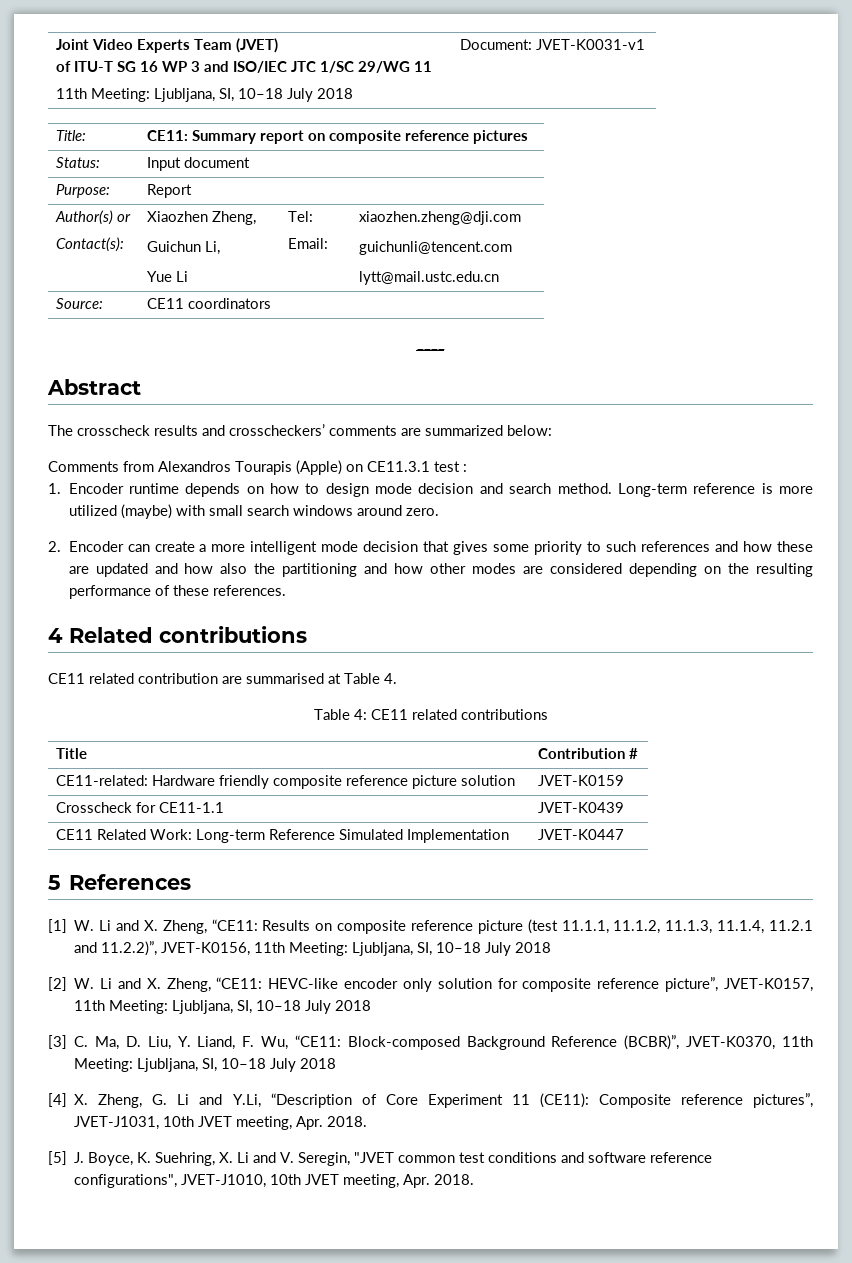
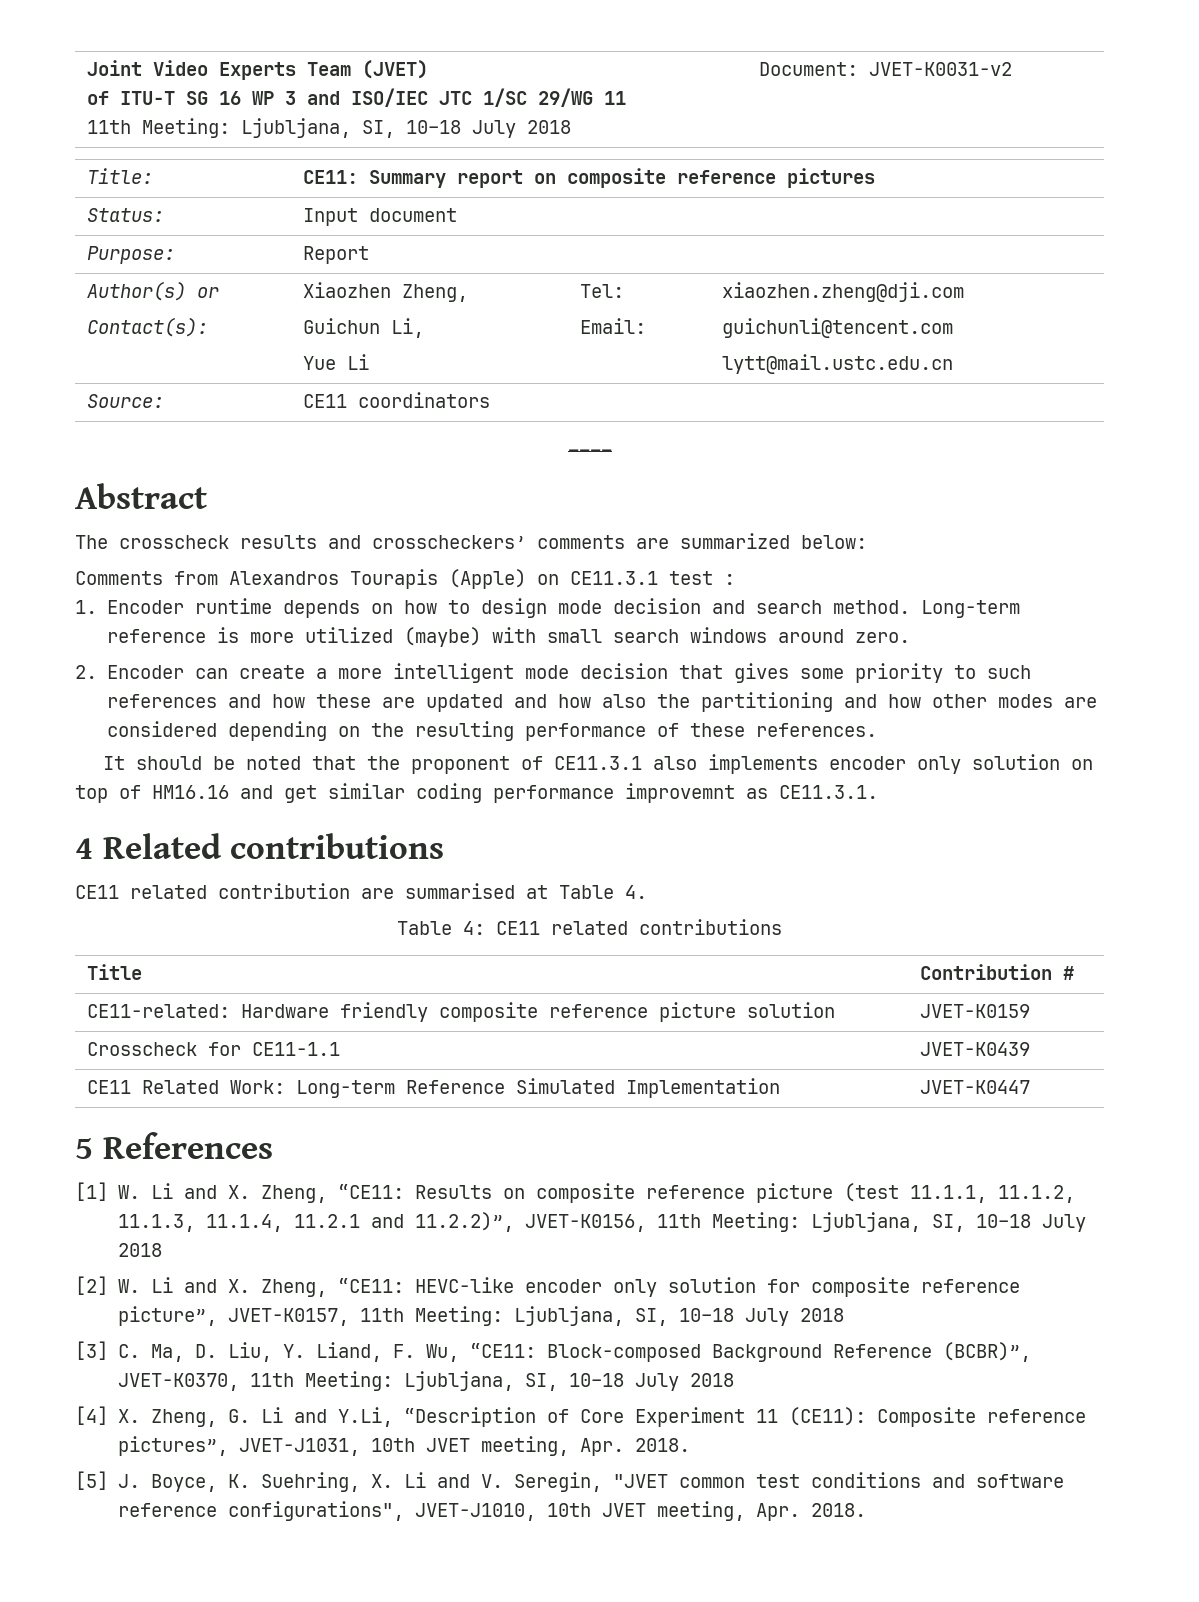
[535,39,645,50] JVET-K0031-v1 -> [868,62,1012,76] JVET-K0031-v2
(286, 590) none -> [103,754,1094,774] [75,783,878,803] // It should be noted that the proponent of CE11.3.1 also implements encoder only solution on top of HM16.16 and get similar coding performance improvemnt as CE11.3.1.

